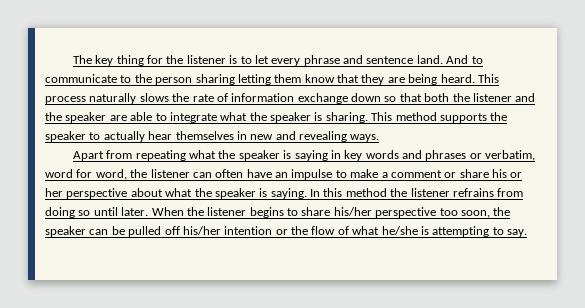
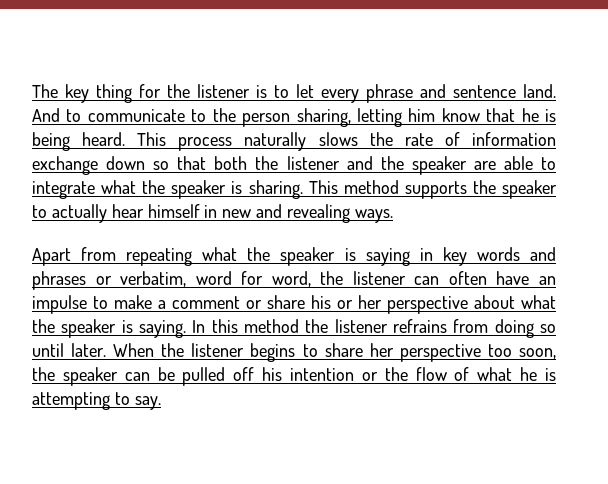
[195,74,405,85] sharing letting them know that they are -> [296,108,557,127] sharing, letting him know that he is
[175,131,234,140] themselves -> [147,204,200,218] himself
[333,207,372,216] his/her -> [369,343,394,357] her
[182,226,221,235] his/her -> [262,367,283,381] his
[381,226,418,235] he/she -> [520,367,538,381] he

